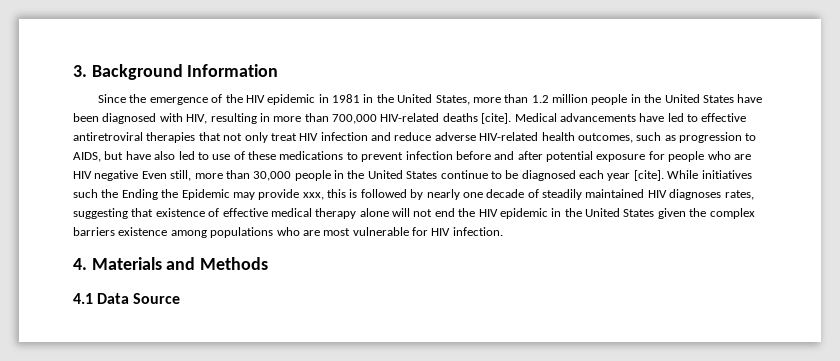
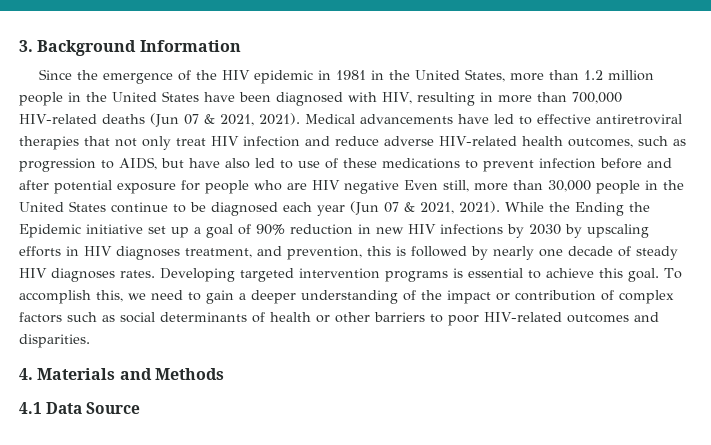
[481,113,512,124] [cite]. -> [150,113,300,127] (Jun 07 & 2021, 2021).
[633,170,752,181] [73,189,324,200] [cite]. While initiatives such the Ending the Epidemic may provide xxx, -> [350,201,650,216] [19,224,649,238] [19,246,362,260] (Jun 07 & 2021, 2021). While the Ending the Epidemic initiative set up a goal of 90% reduction in new HIV infections by 2030 by upscaling efforts in HIV diagnoses treatment, and prevention,
[542,189,754,200] [73,208,755,219] [73,227,503,238] steadily maintained HIV diagnoses rates, suggesting that existence of effective medical therapy alone will not end the HIV epidemic in the United States given the complex barriers existence among populations who are most vulnerable for HIV infection. -> [636,246,678,260] [19,268,682,282] [19,290,674,304] [19,312,659,326] [19,334,90,348] steady HIV diagnoses rates. Developing targeted intervention programs is essential to achieve this goal. To accomplish this, we need to gain a deeper understanding of the impact or contribution of complex factors such as social determinants of health or other barriers to poor HIV-related outcomes and disparities.

